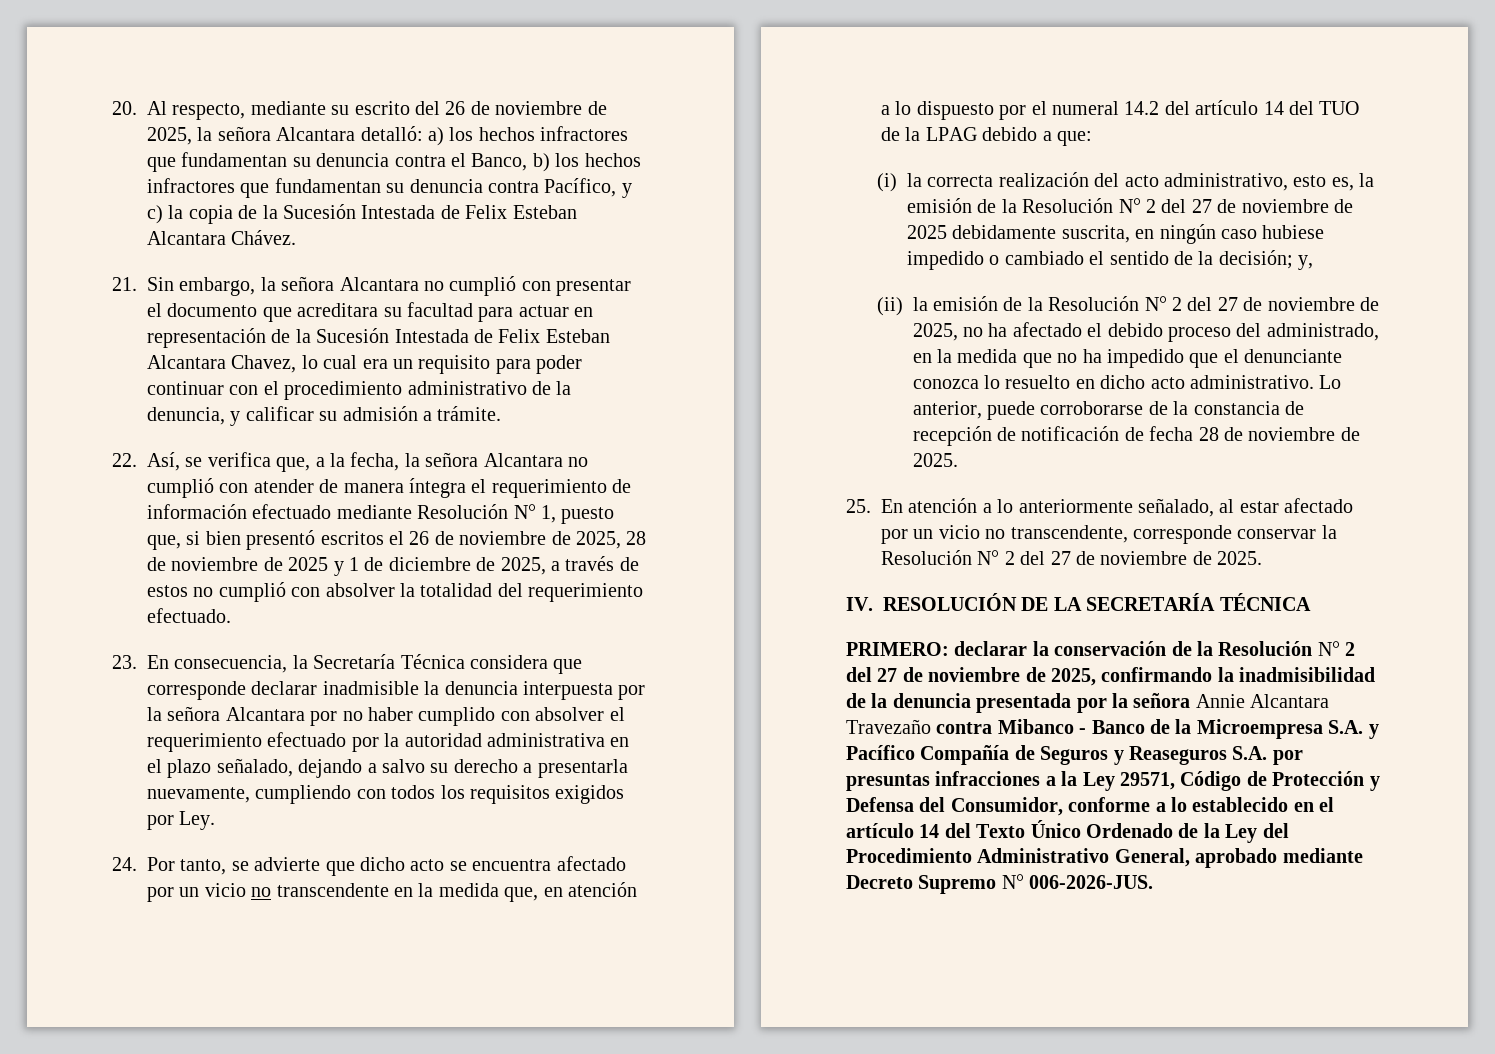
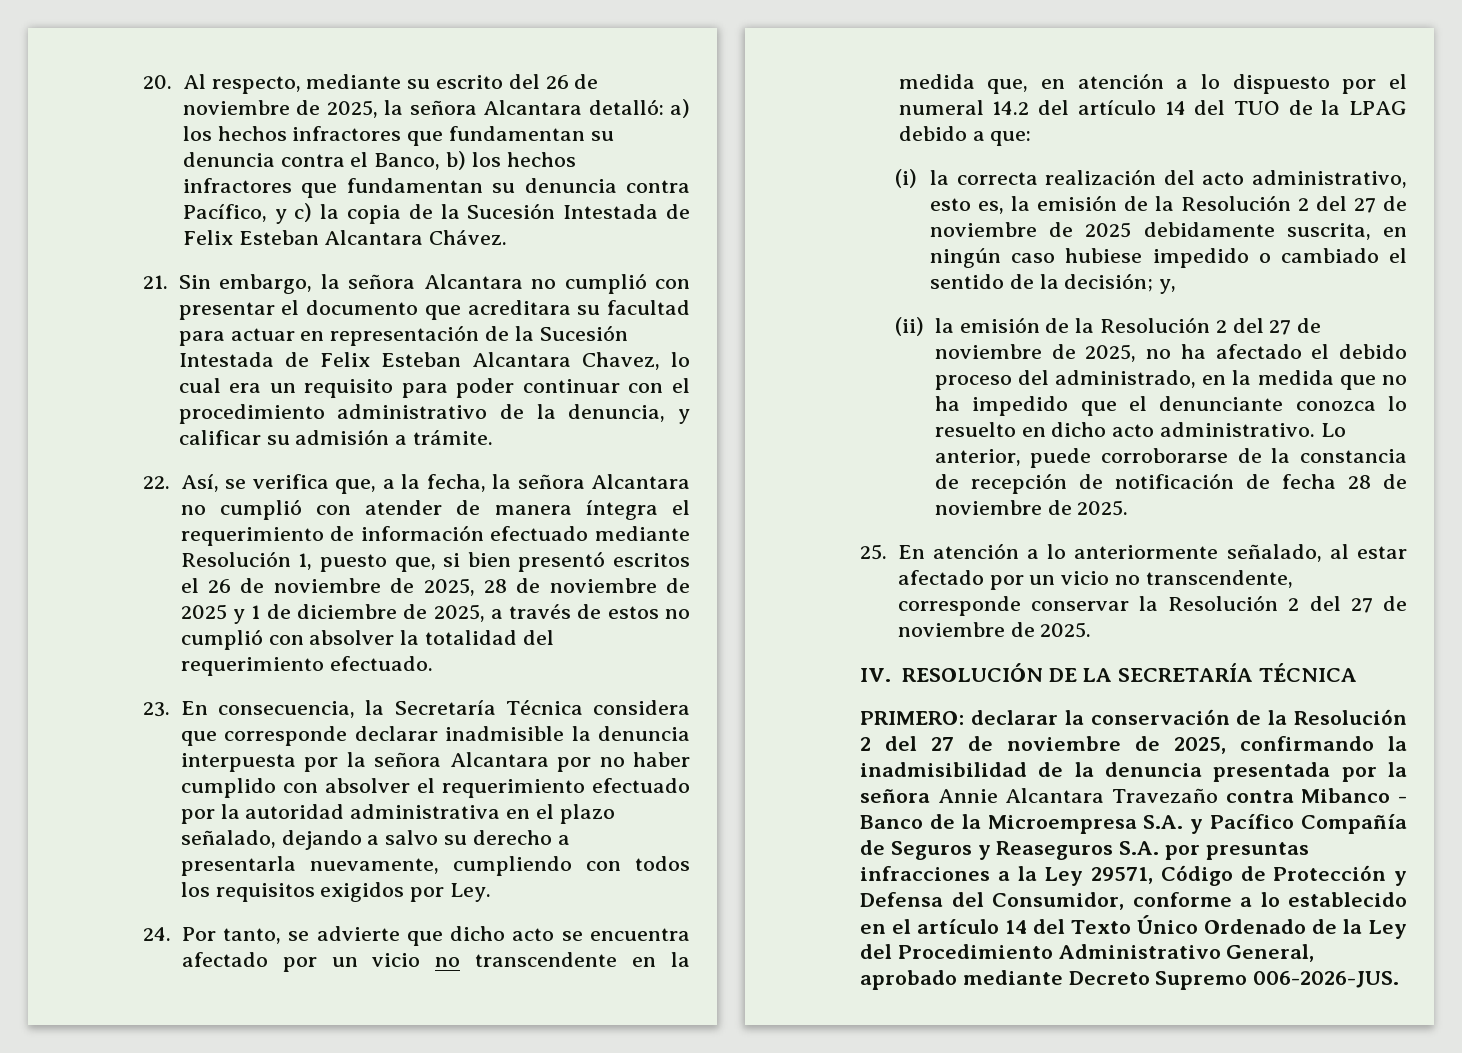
[513,504,536,519] N° -> (291, 559) none
[1118,198,1141,213] N° -> (1292, 203) none
[1144,296,1167,311] N° -> (1210, 325) none
[977,550,1000,565] N° -> (1279, 603) none
[1317,641,1340,656] N° -> (1407, 717) none
[1001,874,1024,889] N° -> (1248, 980) none

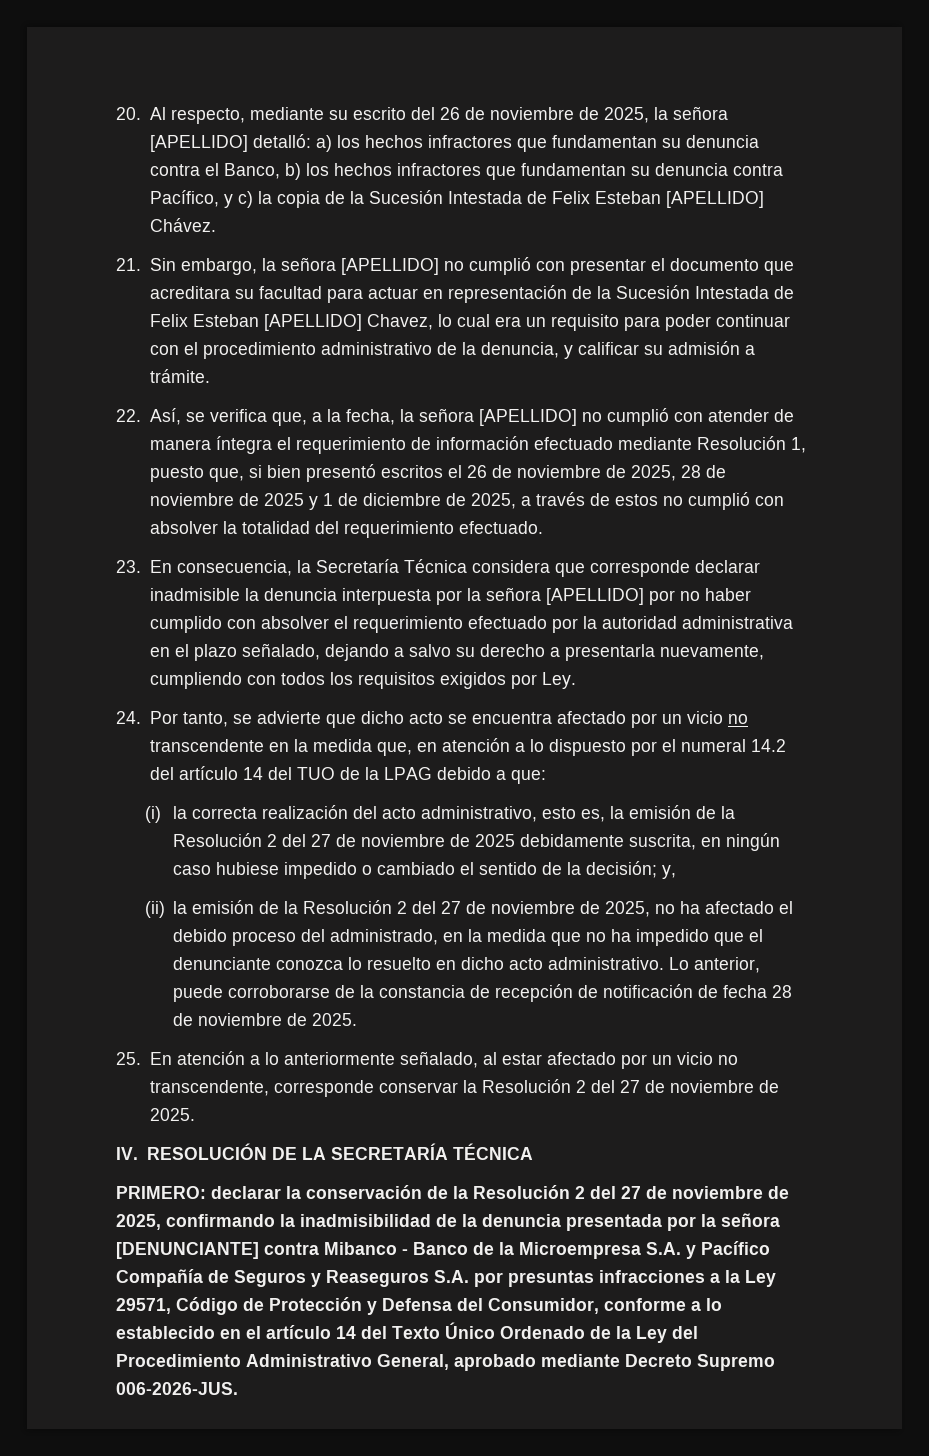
[483,100,583,115] Alcantara -> [149,135,248,152] [APELLIDO]
[324,230,424,245] Alcantara -> [665,191,764,208] [APELLIDO]
[423,274,523,289] Alcantara -> [340,258,439,275] [APELLIDO]
[471,352,571,367] Alcantara -> [263,314,362,331] [APELLIDO]
[591,474,690,489] Alcantara -> [478,409,577,426] [APELLIDO]
[449,752,549,767] Alcantara -> [545,588,644,605] [APELLIDO]
[937,788,1219,803] Annie Alcantara Travezaño -> [116,1242,259,1259] [DENUNCIANTE]

